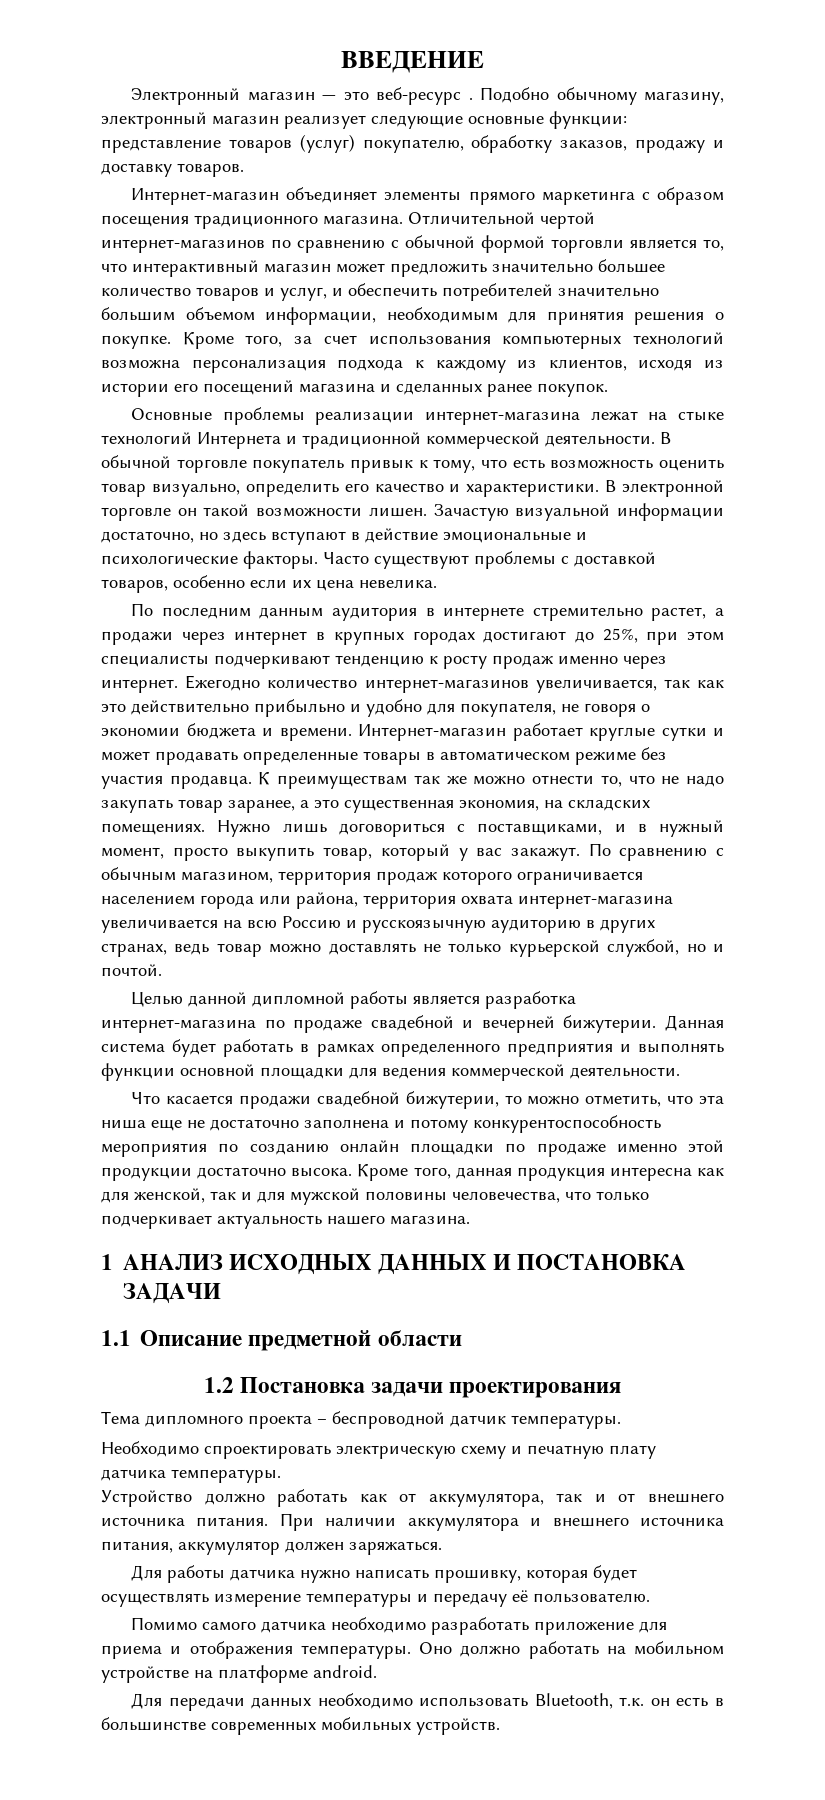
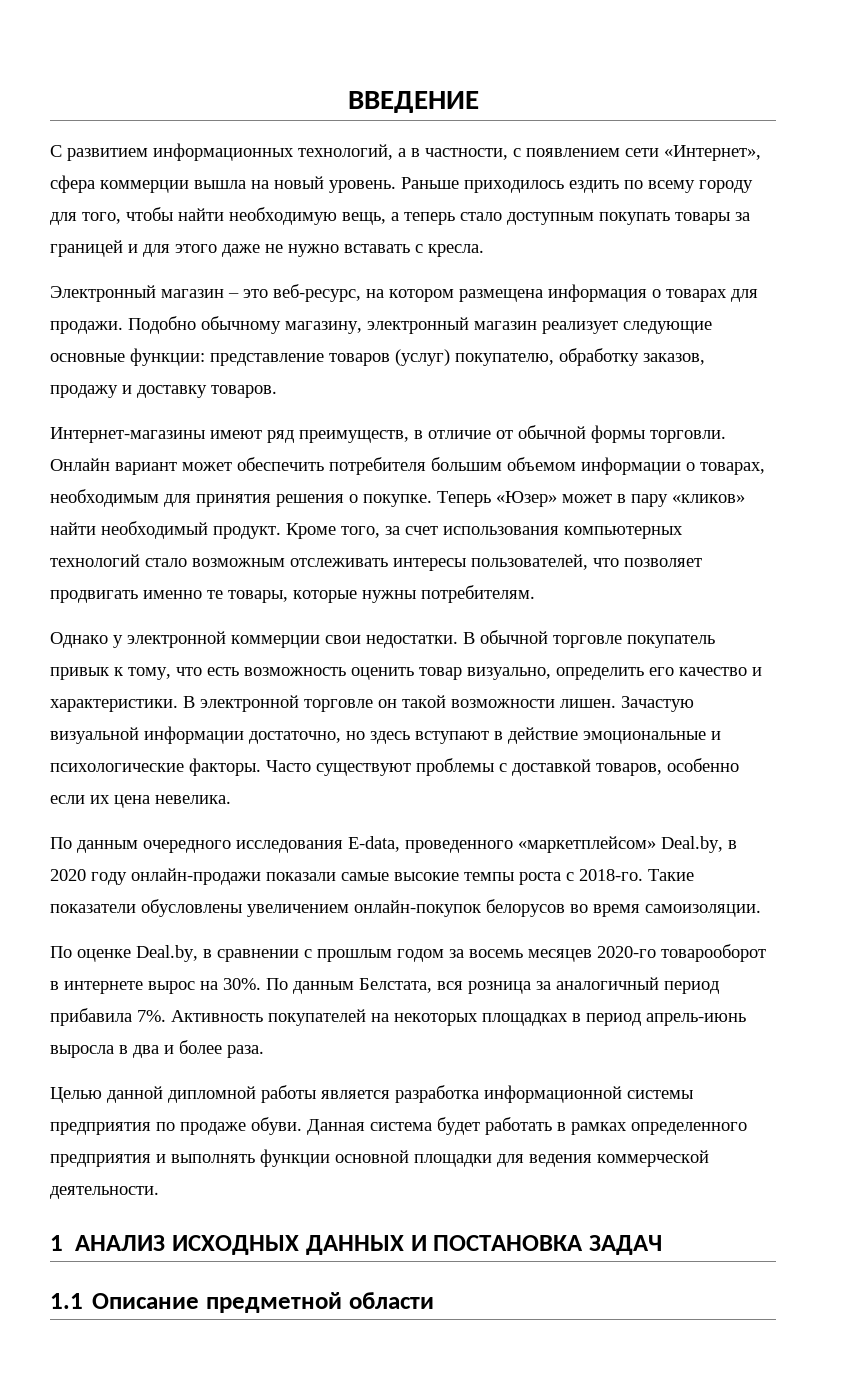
[131,87,473,105] Электронный магазин — это веб-ресурс . -> [50,143,761,161] [50,175,753,193] [50,207,750,225] [50,240,484,257] [50,284,758,302] [50,321,123,334] С развитием информационных технологий, а в частности, с появлением сети «Интернет», сфера коммерции вышла на новый уровень. Раньше приходилось ездить по всему городу для того, чтобы найти необходимую вещь, а теперь стало доступным покупать товары за границей и для этого даже не нужно вставать с кресла. // Электронный магазин – это веб-ресурс, на котором размещена информация о товарах для продажи.
[131,187,724,205] [101,212,595,229] [101,235,724,253] [101,259,665,277] [101,283,659,301] [101,307,377,325] Интернет-магазин объединяет элементы прямого маркетинга с образом посещения традиционного магазина. Отличительной чертой интернет-магазинов по сравнению с обычной формой торговли является то, что интерактивный магазин может предложить значительно большее количество товаров и услуг, и обеспечить потребителей значительно большим объемом информации, -> [50,425,726,443] [50,457,765,475] Интернет-магазины имеют ряд преимуществ, в отличие от обычной формы торговли. Онлайн вариант может обеспечить потребителя большим объемом информации о товарах,
(171, 342) none -> [437,491,745,507] [50,521,281,539] Теперь «Юзер» может в пару «кликов» найти необходимый продукт.
[101,359,724,373] [101,380,608,397] [131,407,724,425] [101,432,655,449] возможна персонализация подхода к каждому из клиентов, исходя из истории его посещений магазина и сделанных ранее покупок. // Основные проблемы реализации интернет-магазина лежат на стыке технологий Интернета и традиционной коммерческой деятельности. -> [145,554,702,571] [50,585,535,603] [50,631,458,648] стало возможным отслеживать интересы пользователей, что позволяет продвигать именно те товары, которые нужны потребителям. // Однако у электронной коммерции свои недостатки.
[161,607,724,621] [101,628,724,645] [101,655,667,669] [101,675,724,693] [101,699,650,717] [101,723,724,741] [101,747,667,765] [101,772,725,789] [101,799,650,813] [101,820,724,837] [101,843,724,861] [101,867,643,885] [101,892,673,909] [101,916,655,933] [101,939,724,957] [101,964,162,976] последним данным аудитория в интернете стремительно растет, а продажи через интернет в крупных городах достигают до 25%, при этом специалисты подчеркивают тенденцию к росту продаж именно через интернет. Ежегодно количество интернет-магазинов увеличивается, так как это действительно прибыльно и удобно для покупателя, не говоря о экономии бюджета и времени. Интернет-магазин работает круглые сутки и может продавать определенные товары в автоматическом режиме без участия продавца. К преимуществам так же можно отнести то, что не надо закупать товар заранее, а это существенная экономия, на складских помещениях. Нужно лишь договориться с поставщиками, и в нужный момент, просто выкупить товар, который у вас закажут. По сравнению с обычным магазином, территория продаж которого ограничивается населением города или района, территория охвата интернет-магазина увеличивается на всю Россию и русскоязычную аудиторию в других странах, ведь товар можно доставлять не только курьерской службой, но и почтой. -> [77,836,737,853] [50,868,694,885] [50,899,761,917] [50,944,766,962] [50,977,719,994] [50,1008,746,1026] [50,1040,264,1058] данным очередного исследования E-data, проведенного «маркетплейсом» Deal.by, в 2020 году онлайн-продажи показали самые высокие темпы роста с 2018-го. Такие показатели обусловлены увеличением онлайн-покупок белорусов во время самоизоляции. // По оценке Deal.by, в сравнении с прошлым годом за восемь месяцев 2020-го товарооборот в интернете вырос на 30%. По данным Белстата, вся розница за аналогичный период прибавила 7%. Активность покупателей на некоторых площадках в период апрель-июнь выросла в два и более раза.
[101,1015,657,1033] интернет-магазина по продаже свадебной и вечерней бижутерии. -> [484,1085,693,1103] [50,1117,302,1135] информационной системы предприятия по продаже обуви.
[131,1091,724,1109] [101,1115,661,1133] [101,1140,724,1157] [101,1164,724,1181] [101,1188,649,1205] [101,1215,470,1229] // Что касается продажи свадебной бижутерии, то можно отметить, что эта ниша еще не достаточно заполнена и потому конкурентоспособность мероприятия по созданию онлайн площадки по продаже именно этой продукции достаточно высока. Кроме того, данная продукция интересна как для женской, так и для мужской половины человечества, что только подчеркивает актуальность нашего магазина. -> (159, 1192) none
[122,1283,221,1304] ЗАДАЧИ -> [589,1235,663,1255] ЗАДАЧ
[203,1377,622,1398] [101,1411,621,1429] [101,1441,656,1459] [101,1469,281,1483] [101,1489,724,1507] [101,1513,725,1531] [101,1541,442,1555] [131,1565,638,1583] [101,1590,650,1607] [131,1617,668,1635] [101,1641,724,1659] [101,1665,377,1683] [131,1693,724,1711] [101,1717,500,1735] // 1.2 Постановка задачи проектирования // Тема дипломного проекта – беспроводной датчик температуры. // Необходимо спроектировать электрическую схему и печатную плату датчика температуры. // Устройство должно работать как от аккумулятора, так и от внешнего источника питания. При наличии аккумулятора и внешнего источника питания, аккумулятор должен заряжаться. // Для работы датчика нужно написать прошивку, которая будет осуществлять измерение температуры и передачу её пользователю. // Помимо самого датчика необходимо разработать приложение для приема и отображения температуры. Оно должно работать на мобильном устройстве на платформе android. // Для передачи данных необходимо использовать Bluetooth, т.к. он есть в большинстве современных мобильных устройств. -> (434, 1300) none

